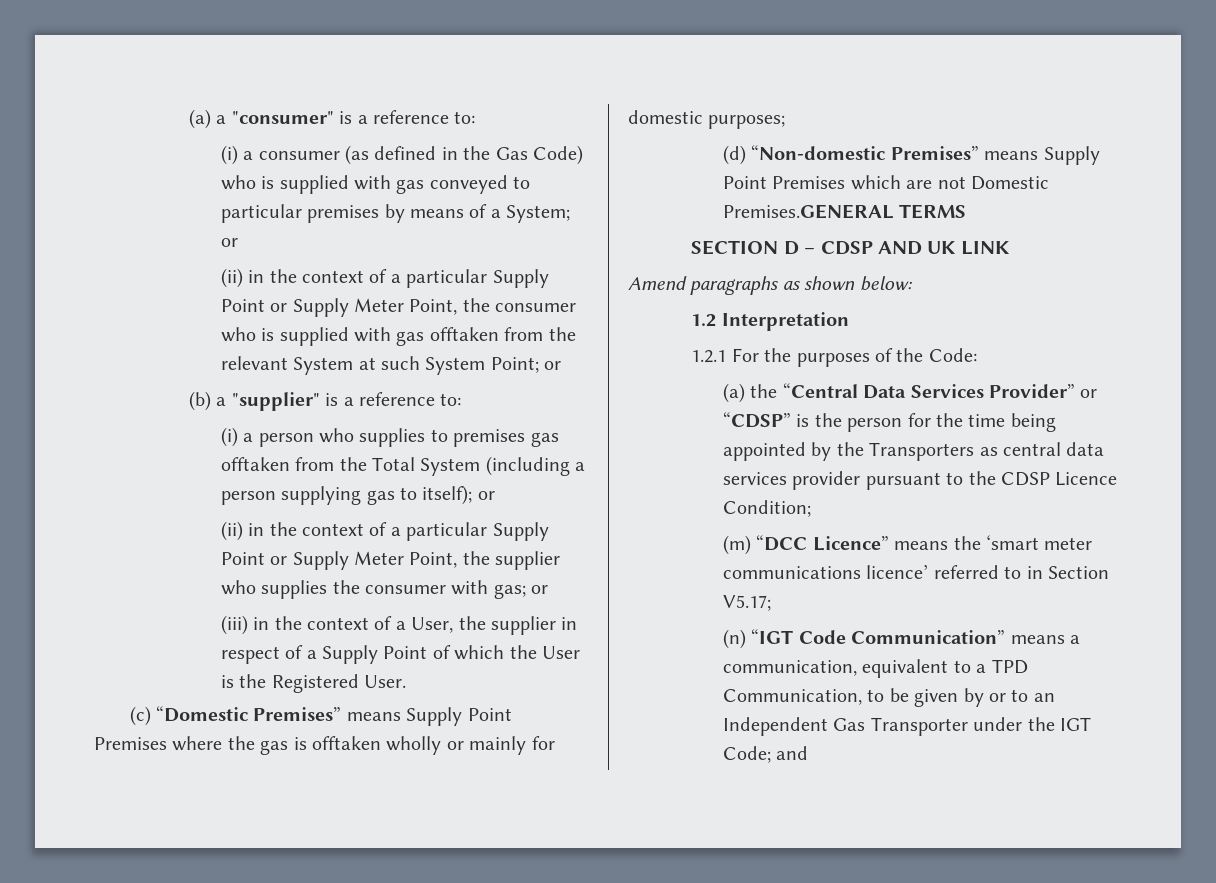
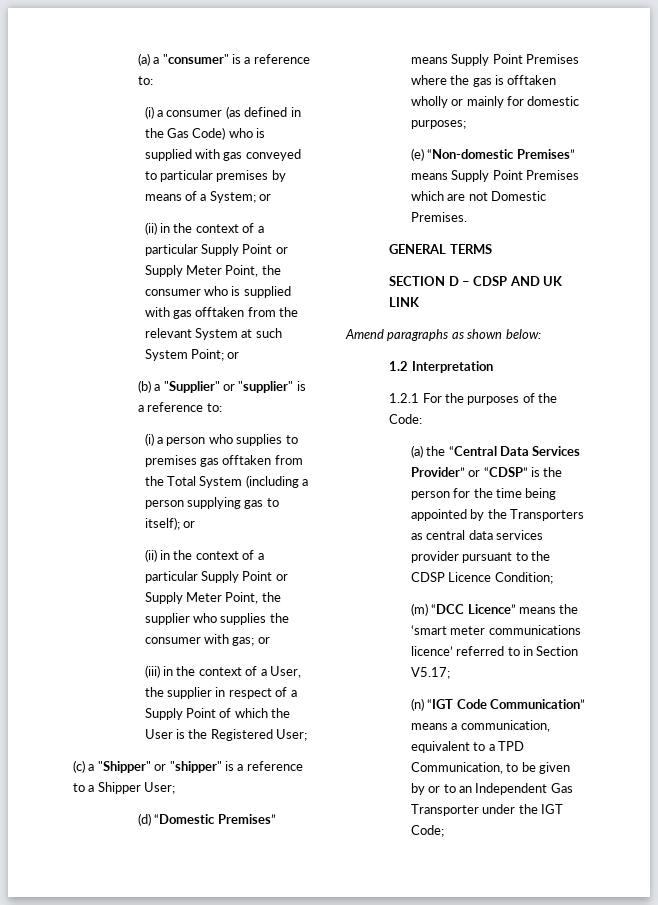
(227, 401) none -> [163,381,235,393] "Supplier" or
[363,675,406,688] User. -> [276,729,308,741] User;
(151, 716) none -> [88,761,303,773] [73,782,176,794] [137,813,151,826] a "Shipper" or "shipper" is a reference to a Shipper User; // (d)
[723,145,747,165] (d) -> [410,148,424,161] (e)
[723,204,895,219] Premises.GENERAL -> [410,212,467,222] [389,244,447,254] Premises. // GENERAL
[776,746,809,760] and -> (444, 831) none

